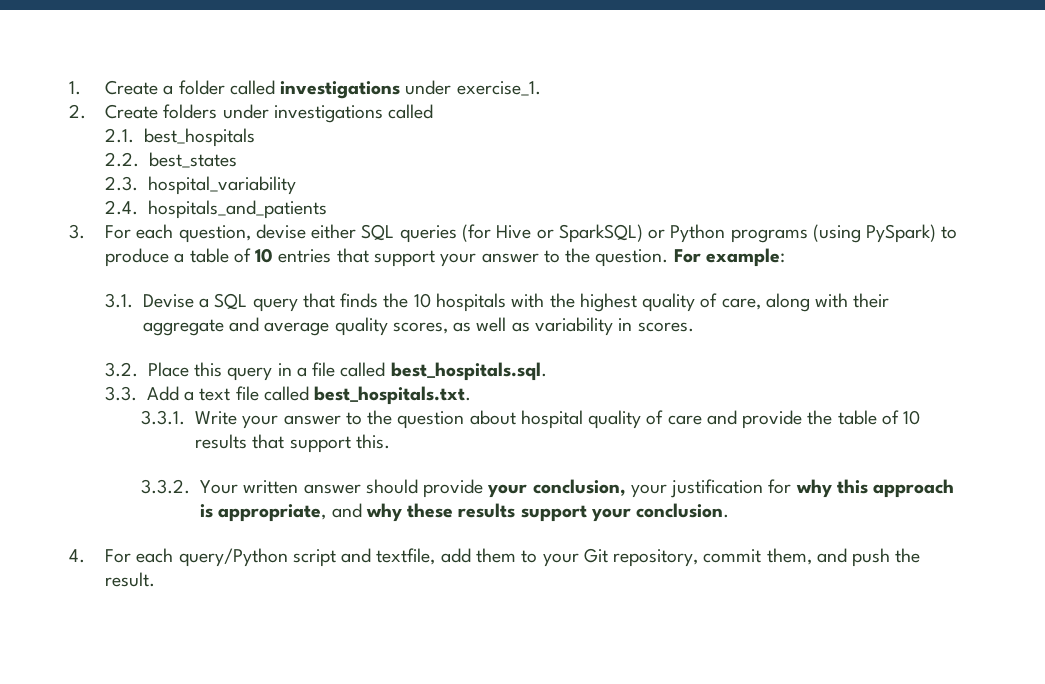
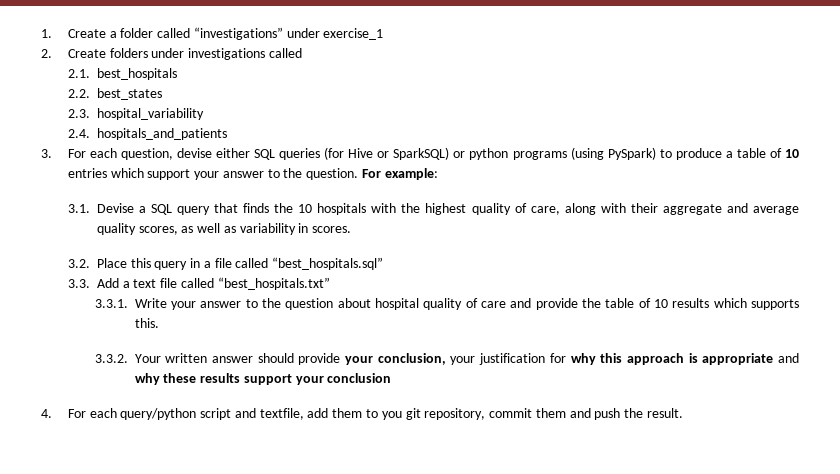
[280,80,541,99] investigations under exercise_1. -> [193,27,384,40] “investigations” under exercise_1
[670,224,726,243] Python -> [469,148,509,160] python
[336,248,369,263] that -> [110,168,144,178] which
[390,362,547,381] best_hospitals.sql. -> [272,257,384,270] “best_hospitals.sql”
[314,386,472,405] best_hospitals.txt. -> [217,277,330,290] “best_hospitals.txt”
[252,434,351,453] that support -> [713,298,799,310] which supports
[218,504,327,522] appropriate, -> [702,353,774,365] appropriate
[636,503,730,518] conclusion. -> [327,373,392,383] conclusion
[178,548,288,567] query/Python -> [120,408,197,420] query/python
[542,548,608,567] your Git -> [381,408,421,420] you git
[766,548,812,565] them, -> [535,408,566,418] them

